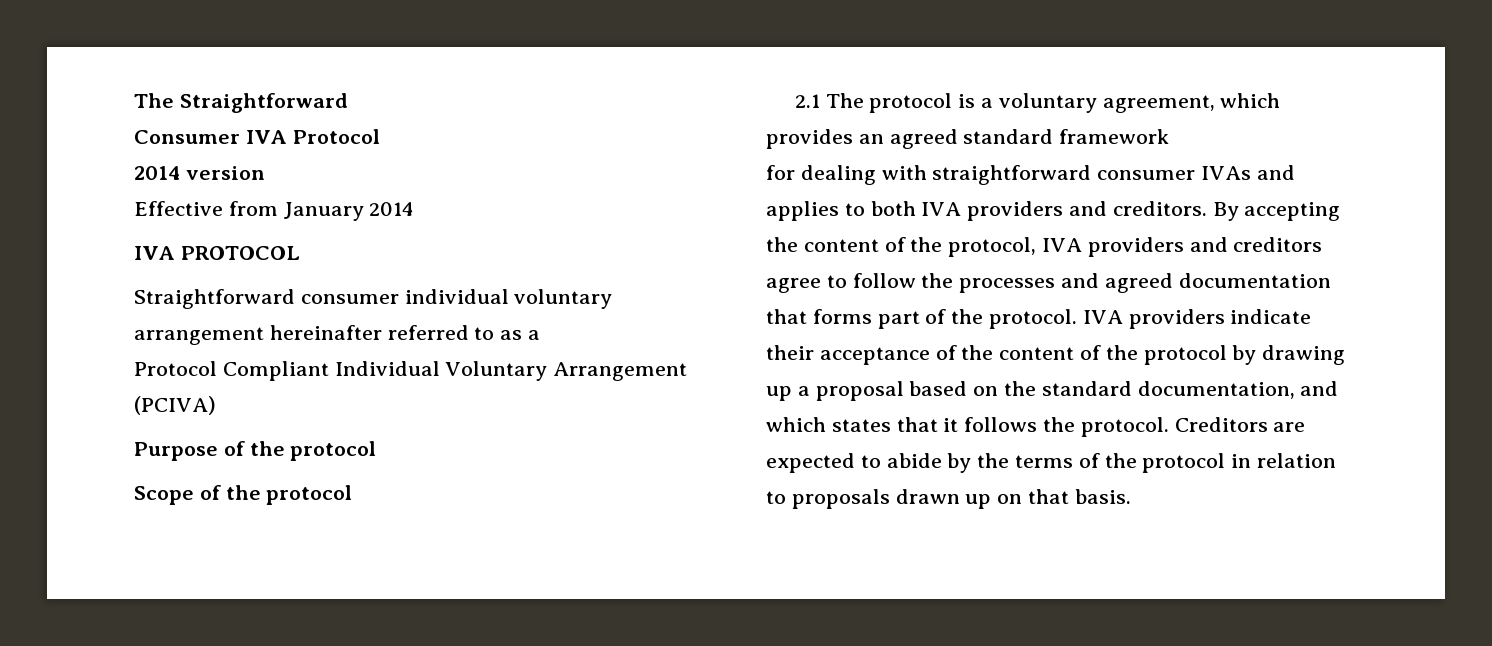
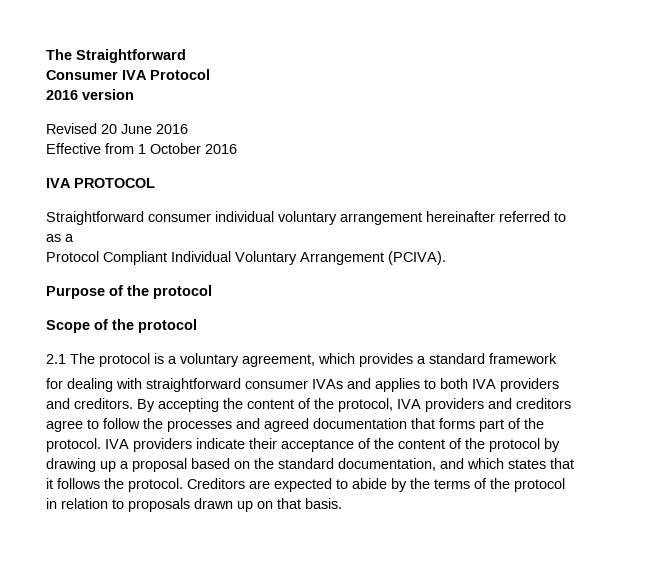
[134,166,180,180] 2014 -> [46,90,78,100] 2016
(265, 173) none -> [46,123,188,134] // Revised 20 June 2016
[283,202,415,221] January 2014 -> [138,143,237,154] 1 October 2016
[134,396,216,415] (PCIVA) -> [388,251,446,265] (PCIVA).
[858,129,958,149] an agreed -> [417,356,426,364] a

